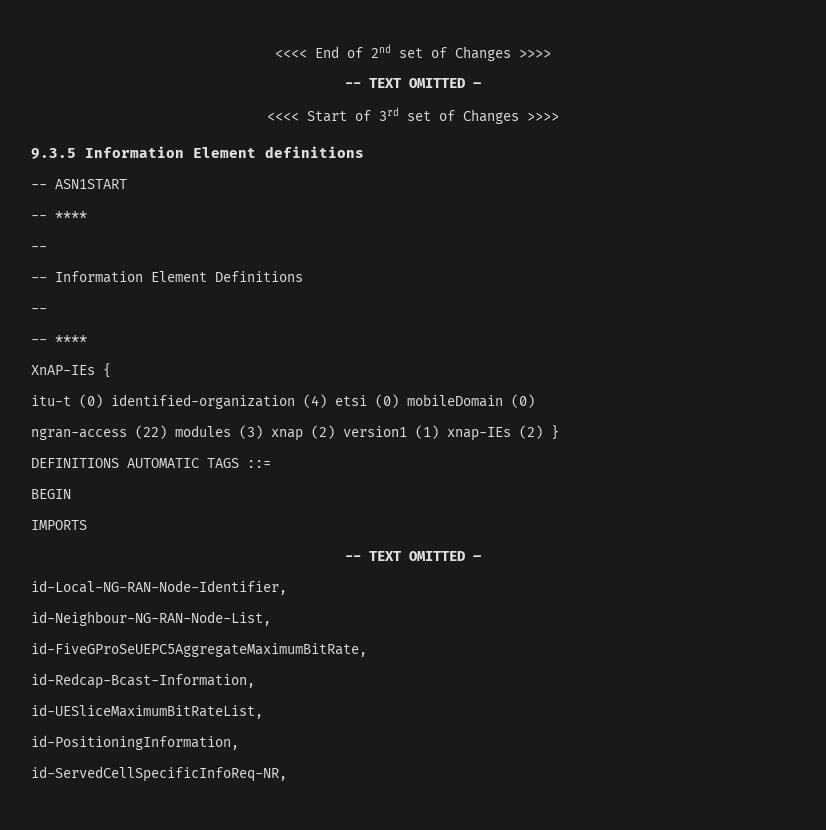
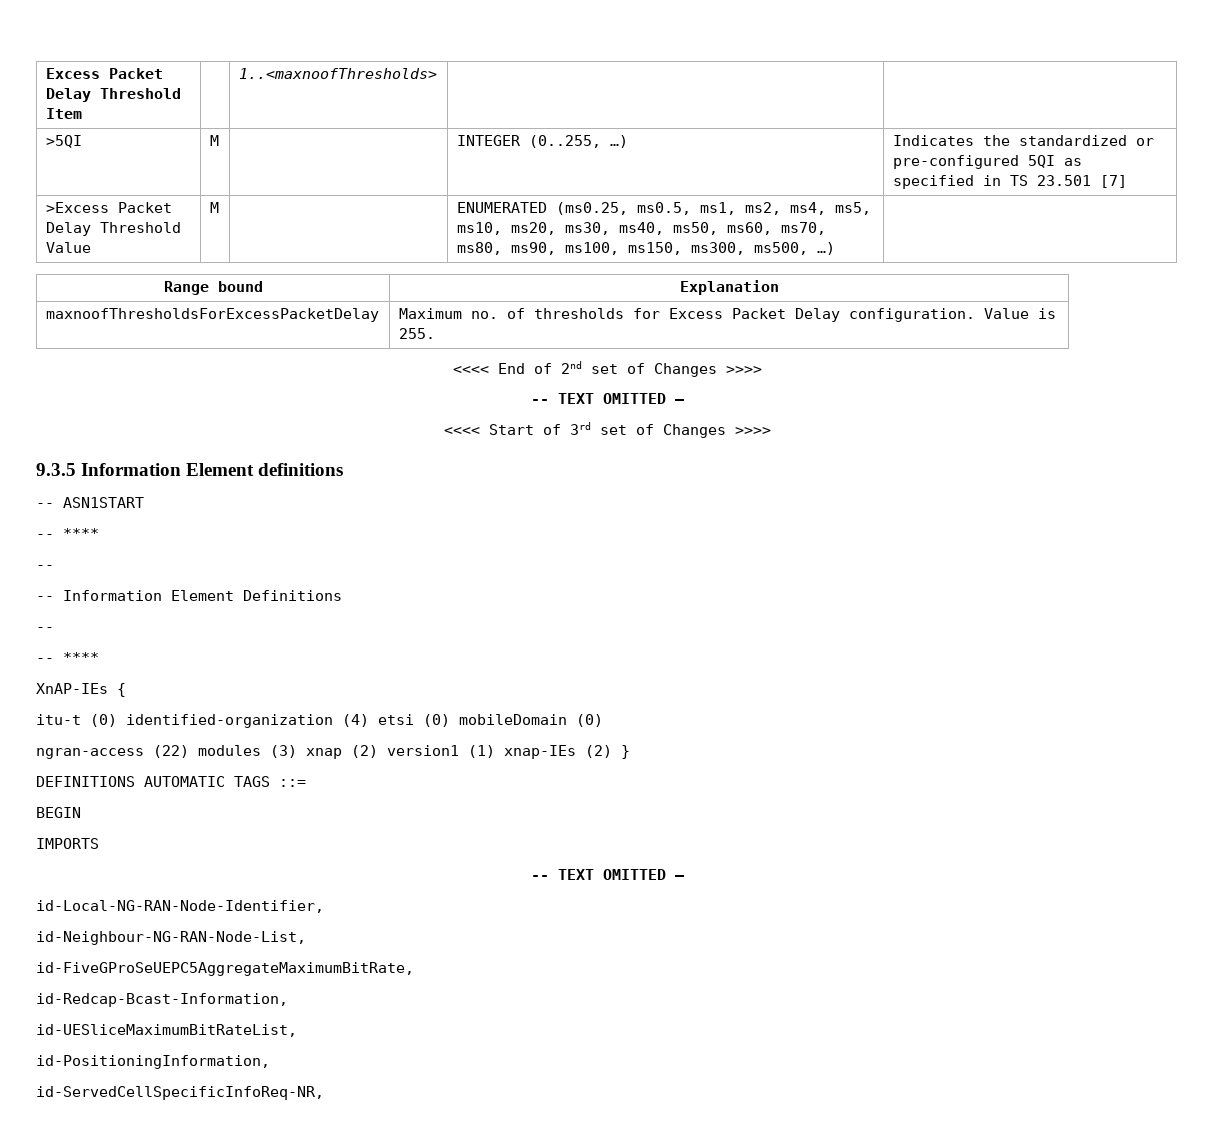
(275, 53) none -> [45,68,163,79] [45,88,181,102] [45,108,82,119] [238,68,437,79] [45,135,82,148] [209,135,219,146] [456,135,628,148] [892,135,1154,146] [892,155,1082,169] [892,175,1127,189] [45,202,172,213] [45,222,181,236] [45,242,91,253] [209,202,219,213] [456,202,871,215] [456,222,826,235] [456,242,835,255] [163,281,263,295] [679,280,779,295] [45,308,379,322] [398,308,1056,322] [398,328,435,339] Excess Packet Delay Threshold Item | | 1..<maxnoofThresholds> | | // >5QI | M | | INTEGER (0..255, …) | Indicates the standardized or pre-configured 5QI as specified in TS 23.501 [7] // >Excess Packet Delay Threshold Value | M | | ENUMERATED (ms0.25, ms0.5, ms1, ms2, ms4, ms5, ms10, ms20, ms30, ms40, ms50, ms60, ms70, ms80, ms90, ms100, ms150, ms300, ms500, …) | // Range bound | Explanation // maxnoofThresholdsForExcessPacketDelay | Maximum no. of thresholds for Excess Packet Delay configuration. Value is 255. //

